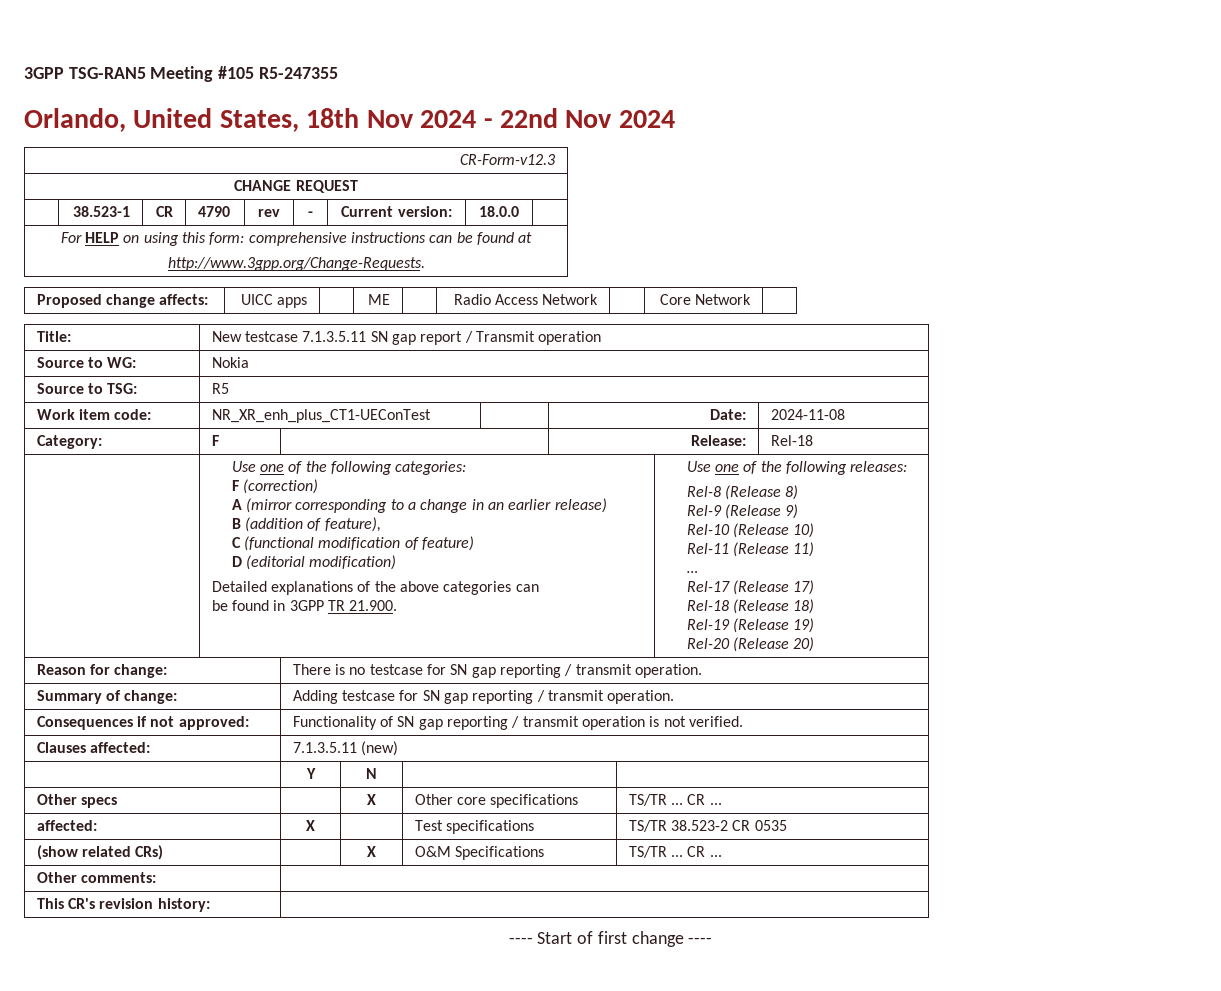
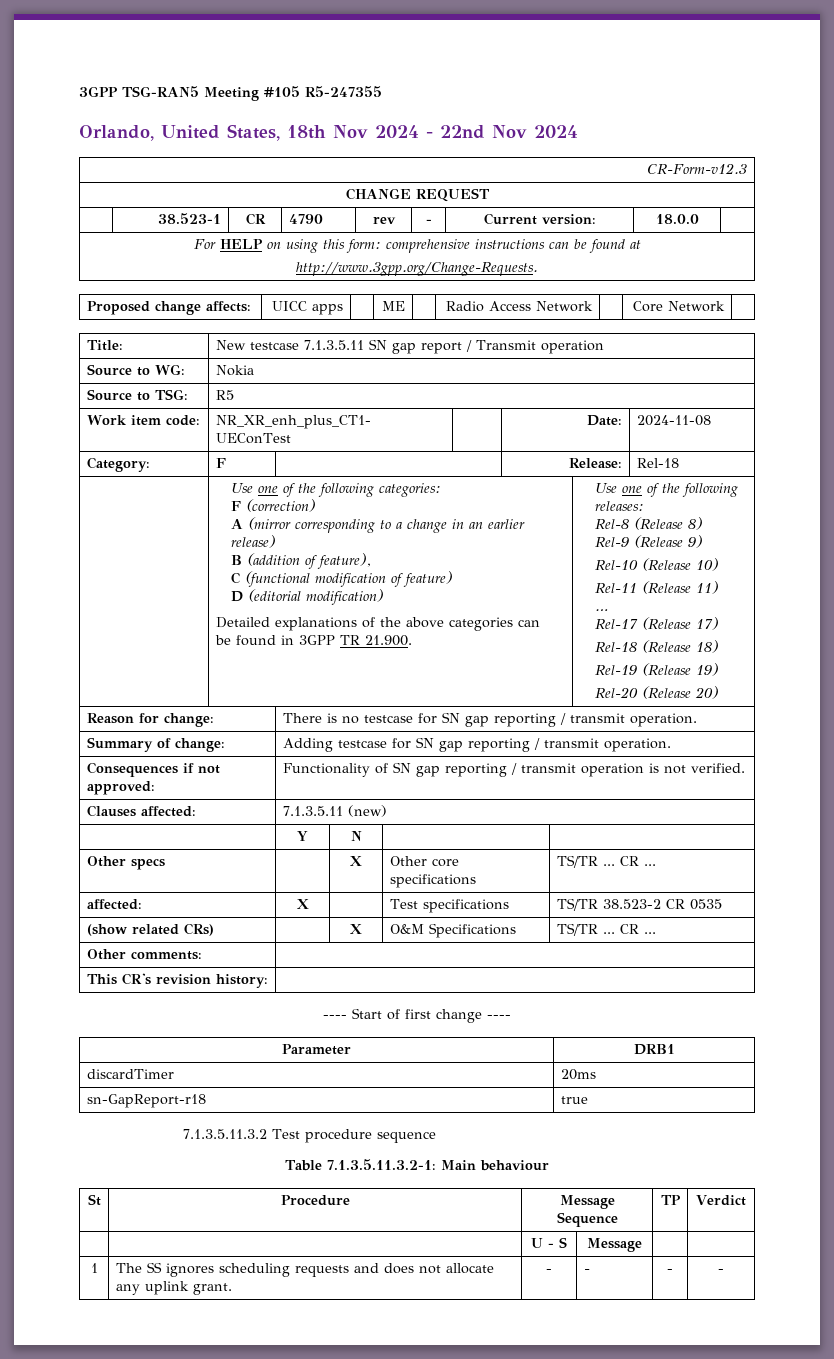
(713, 940) none -> [282,1044,351,1055] [633,1044,675,1055] [86,1069,174,1079] [560,1069,596,1080] [86,1094,206,1108] [560,1096,588,1104] [182,1129,436,1143] [285,1159,549,1171] [87,1194,101,1206] [280,1195,350,1206] [559,1195,615,1209] [556,1212,618,1227] [660,1195,680,1205] [696,1195,747,1206] [531,1237,567,1248] [587,1238,642,1252] [90,1263,98,1273] [115,1262,494,1277] [115,1281,232,1295] [546,1269,552,1273] [583,1269,590,1273] [667,1269,673,1273] [718,1269,724,1273] // Parameter | DRB1 // discardTimer | 20ms // sn-GapReport-r18 | true // 7.1.3.5.11.3.2 Test procedure sequence // Table 7.1.3.5.11.3.2-1: Main behaviour // St | Procedure | Message Sequence | TP | Verdict // | | U - S | Message | | // 1 | The SS ignores scheduling requests and does not allocate any uplink grant. | - | - | - | -

